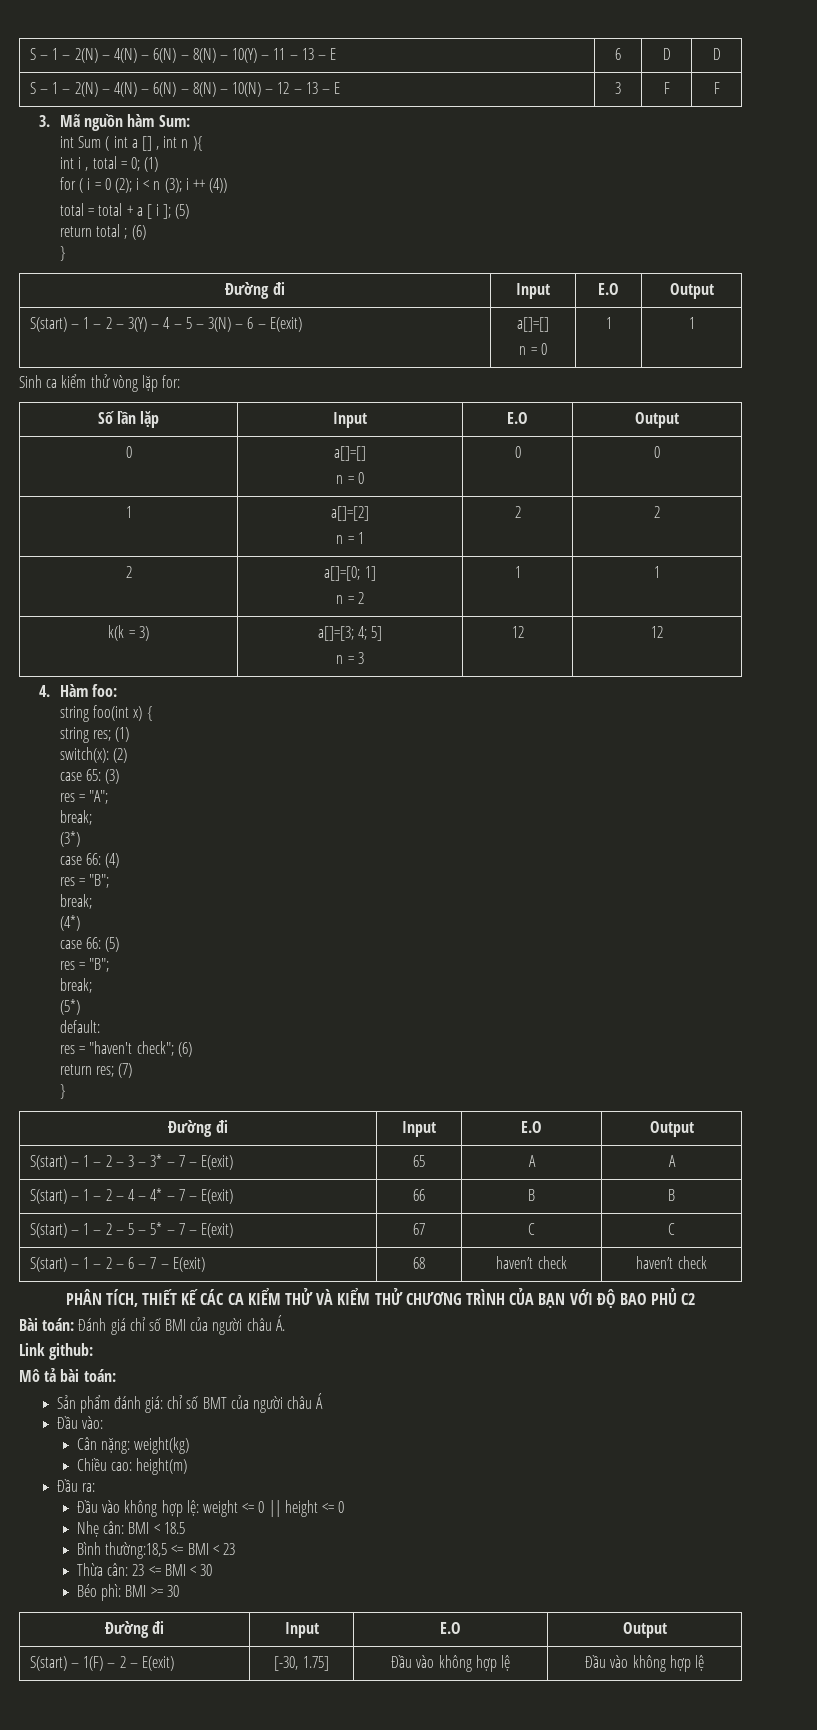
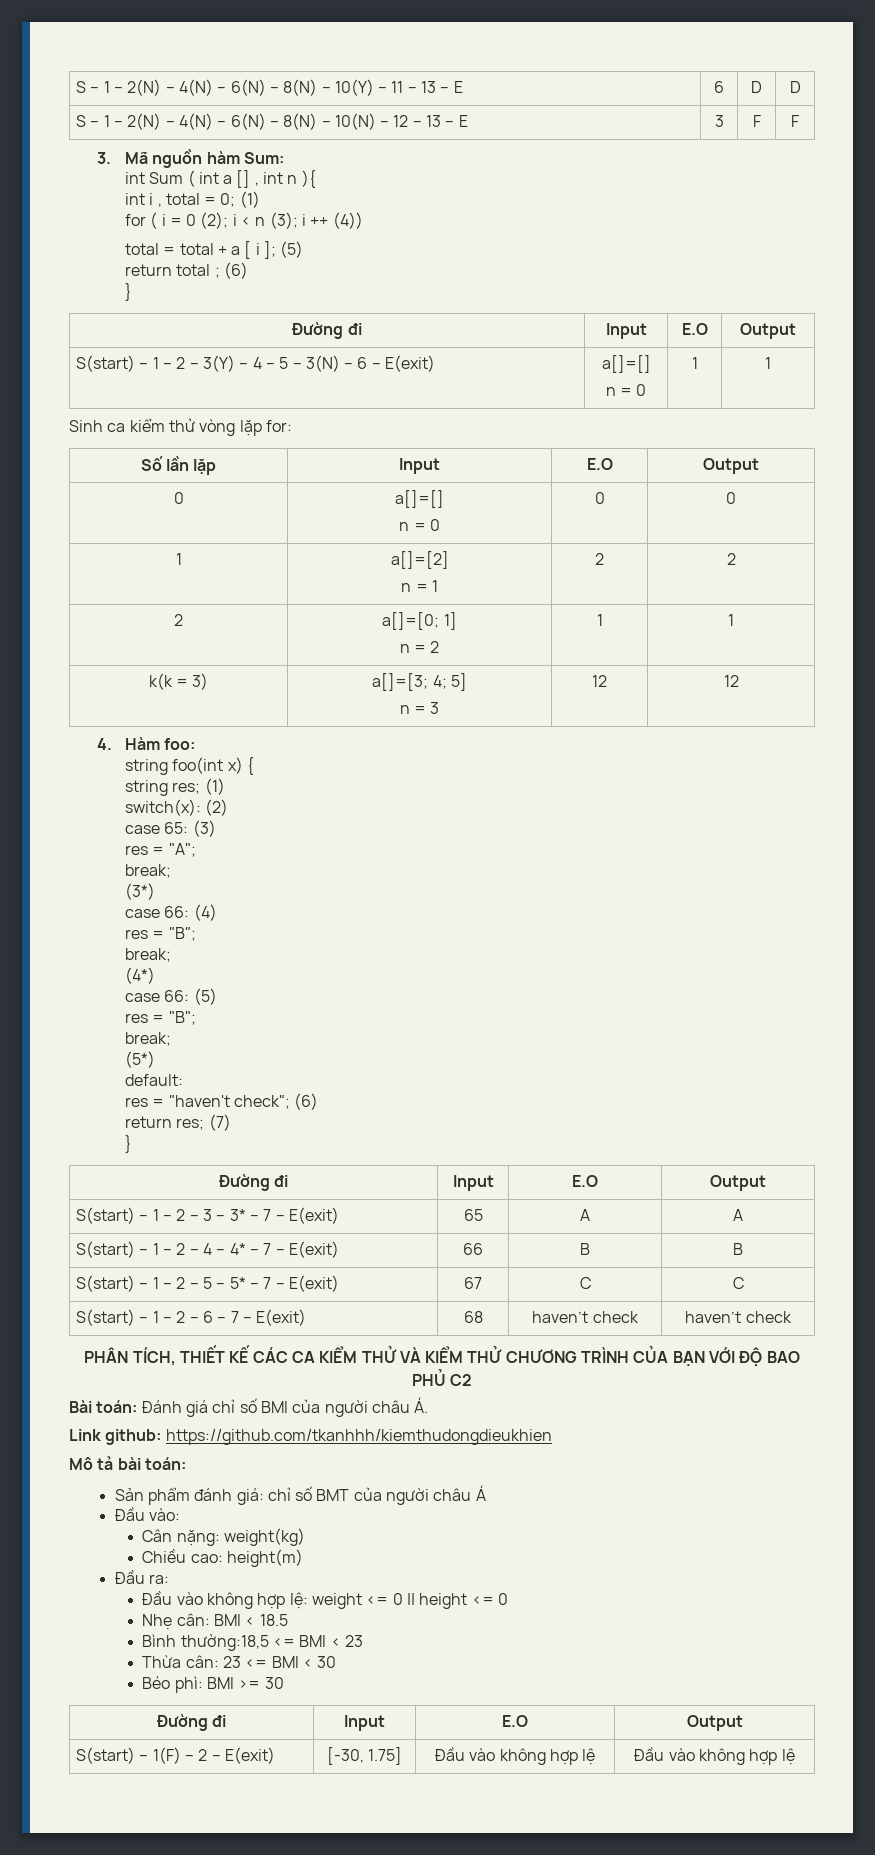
(94, 1351) none -> [165,1429,552,1445] https://github.com/tkanhhh/kiemthudongdieukhien

